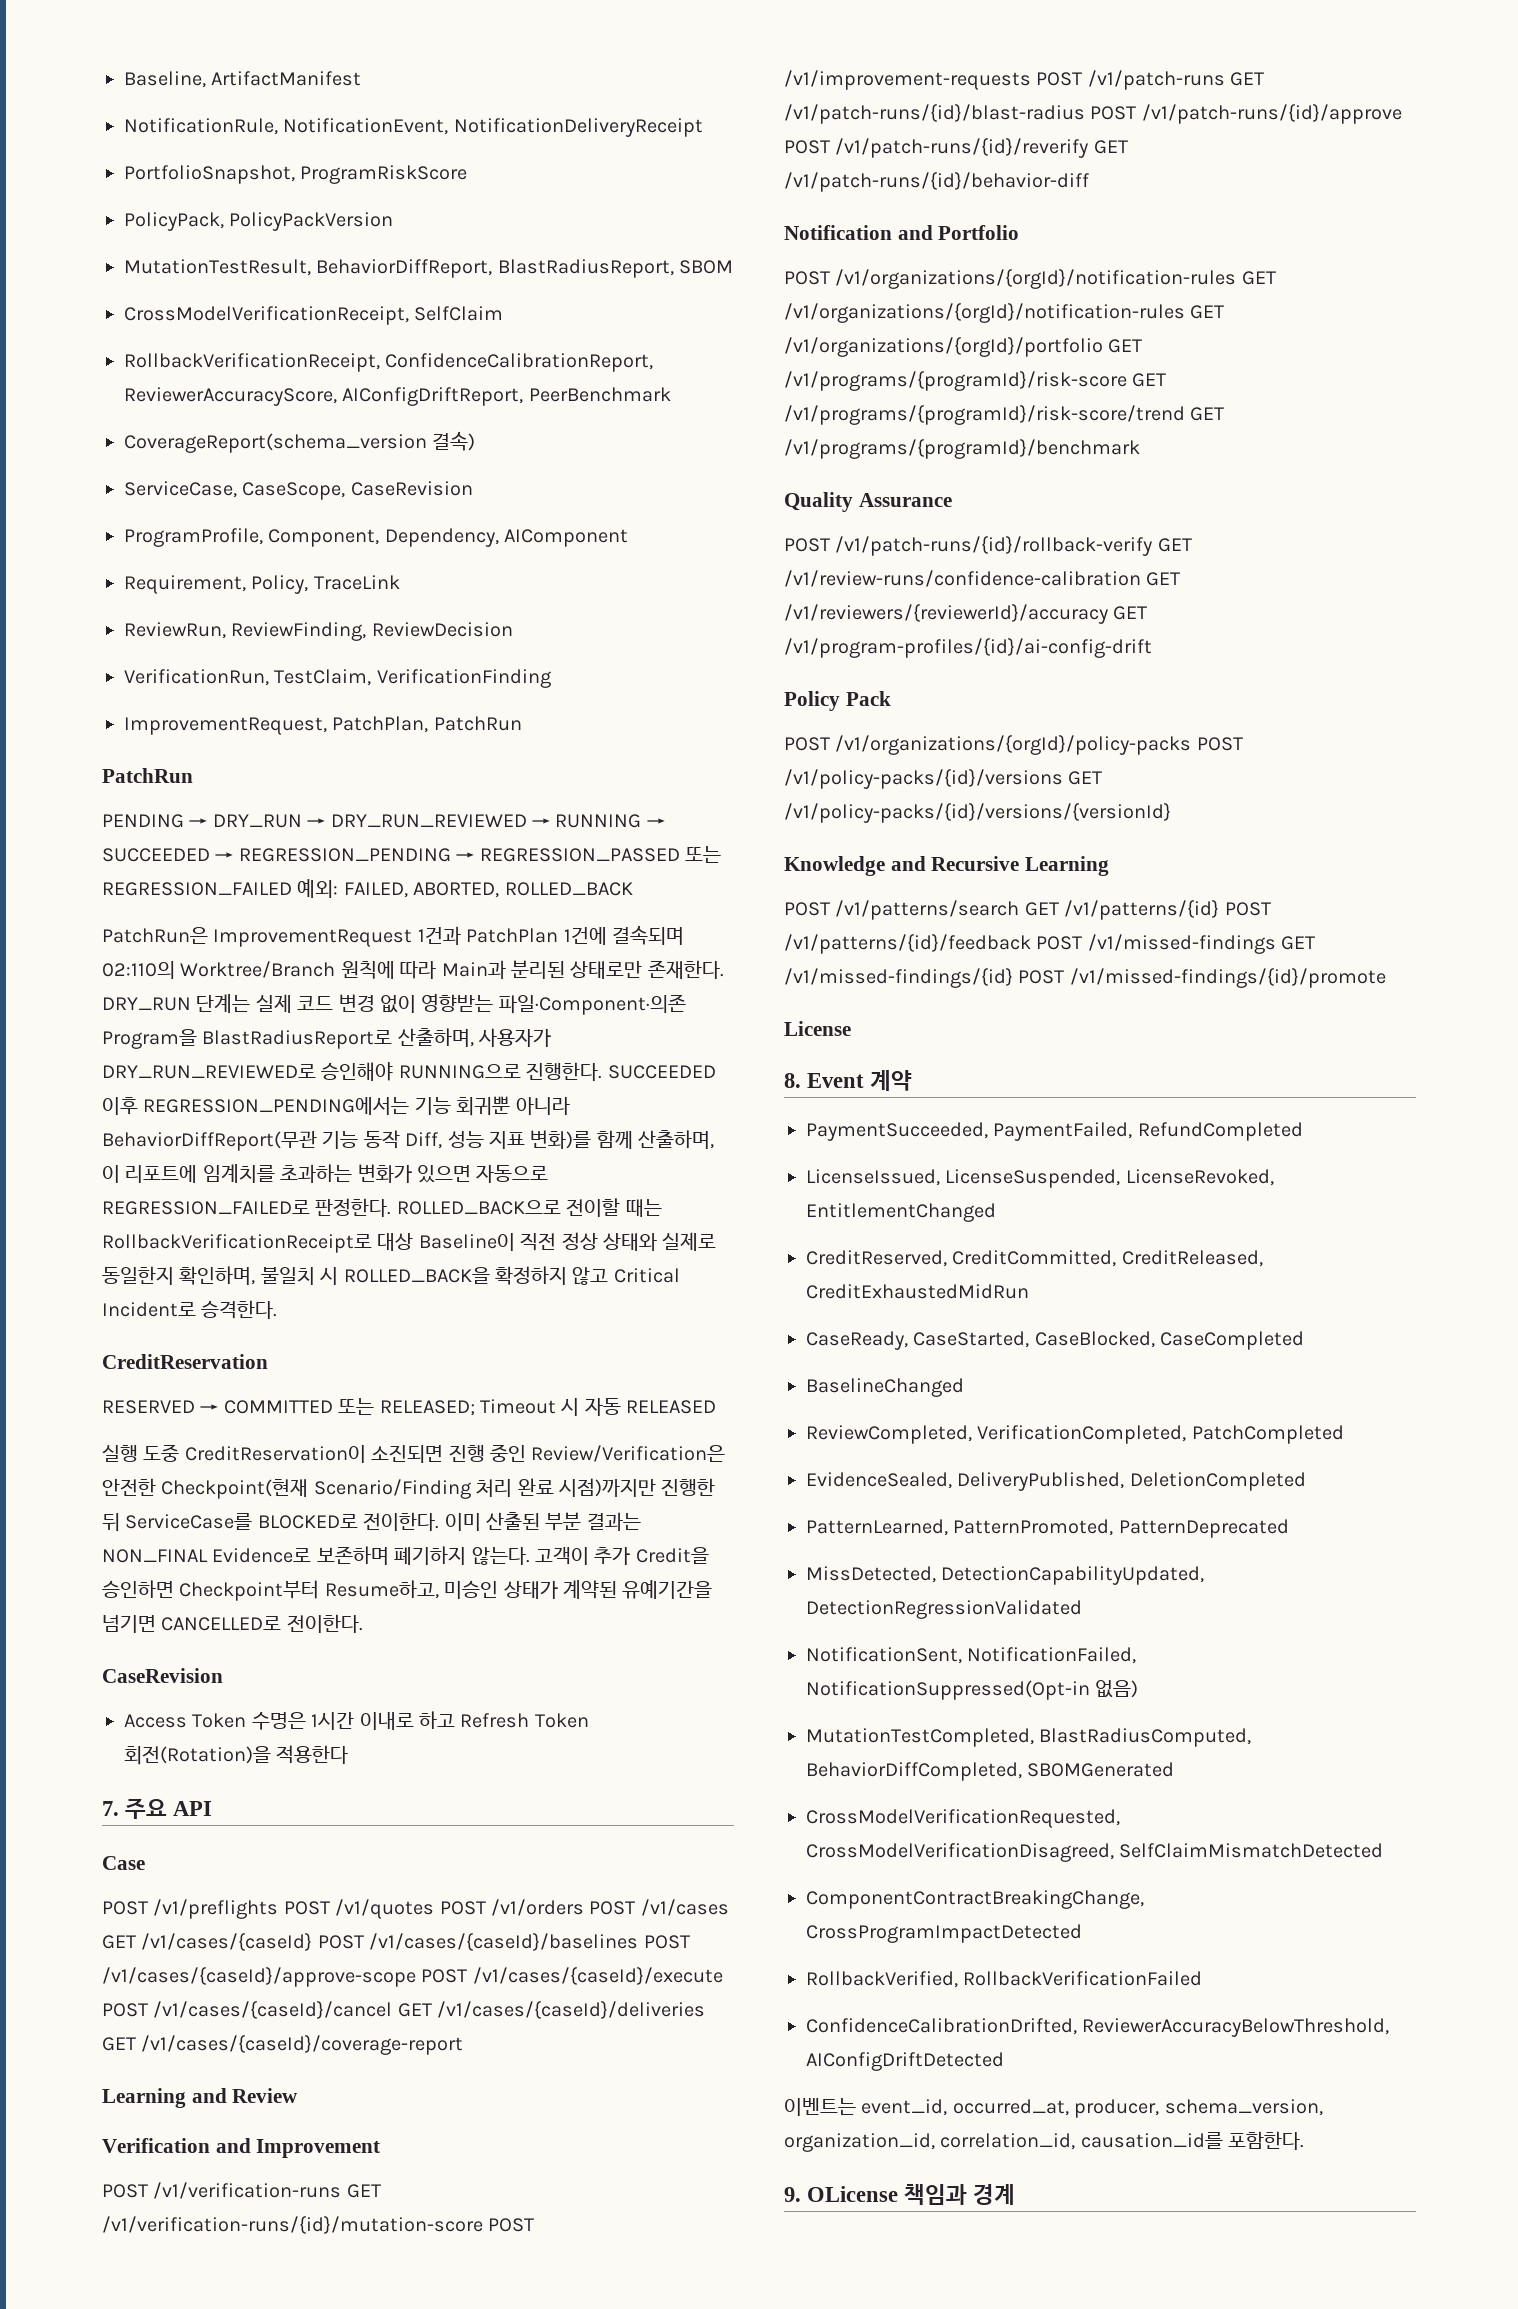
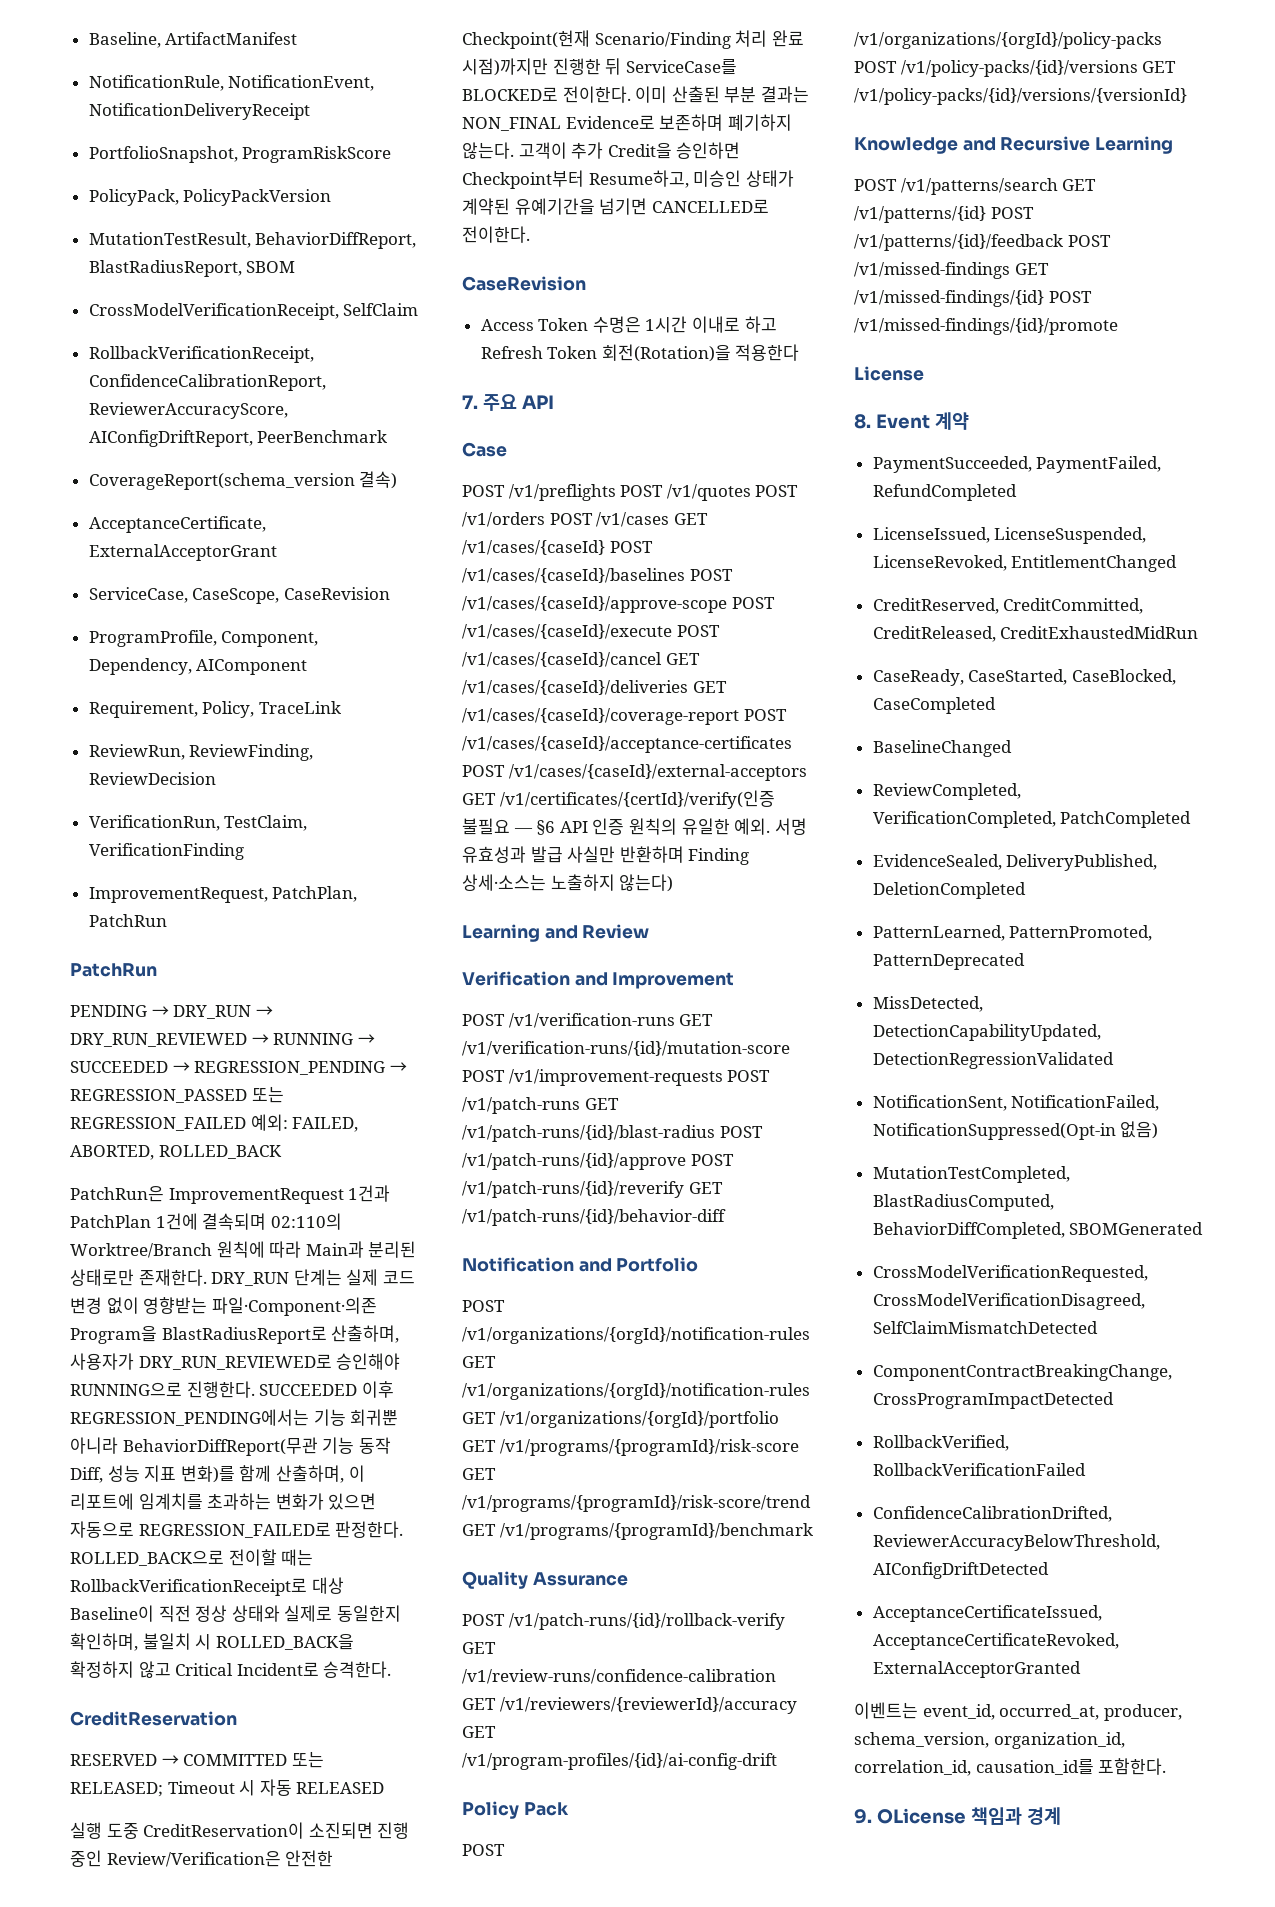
(476, 441) none -> [88,516,266,533] [88,544,277,561] // AcceptanceCertificate, ExternalAcceptorGrant
(464, 2045) none -> [743,709,787,721] [462,736,792,753] [462,764,807,781] [462,790,775,809] [462,818,807,835] [462,846,750,865] [462,874,674,892] POST /v1/cases/{caseId}/acceptance-certificates POST /v1/cases/{caseId}/external-acceptors GET /v1/certificates/{certId}/verify(인증 불필요 — §6 API 인증 원칙의 유일한 예외. 서명 유효성과 발급 사실만 반환하며 Finding 상세·소스는 노출하지 않는다)
(1004, 2061) none -> [872,1605,1102,1622] [872,1633,1119,1650] [872,1661,1081,1678] // AcceptanceCertificateIssued, AcceptanceCertificateRevoked, ExternalAcceptorGranted

